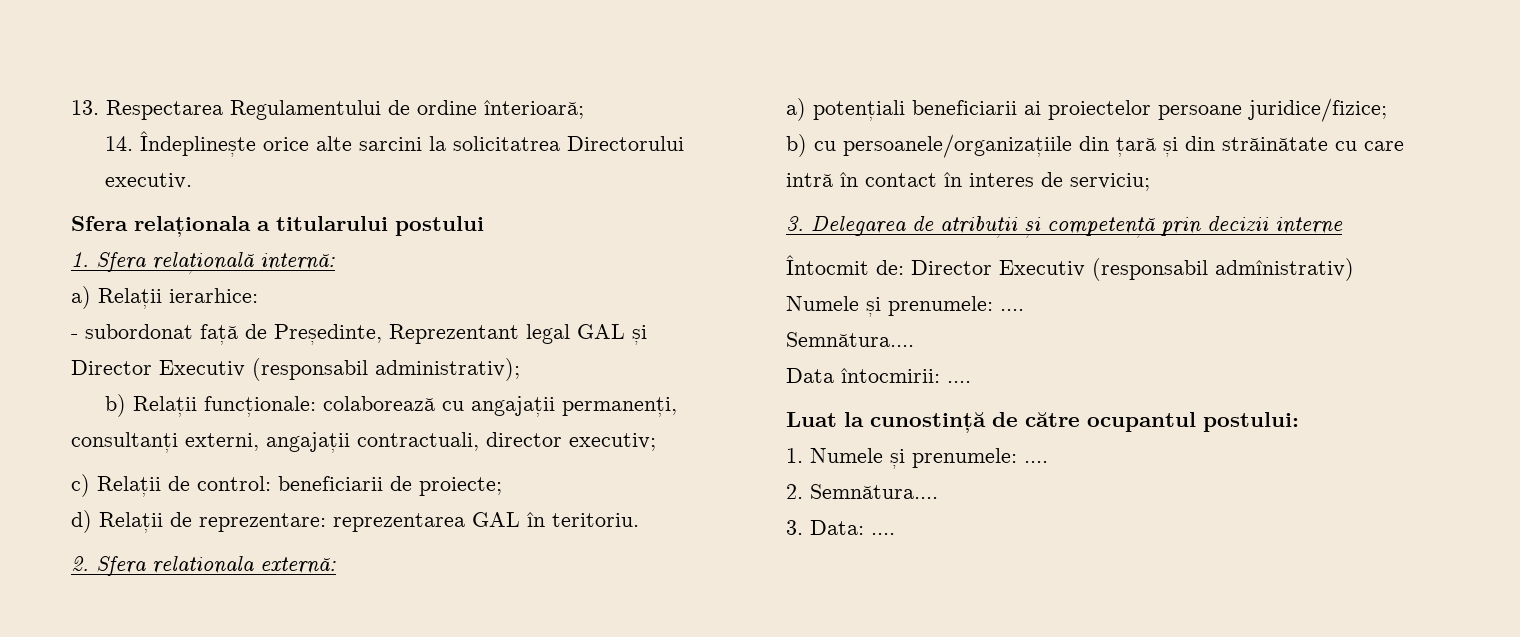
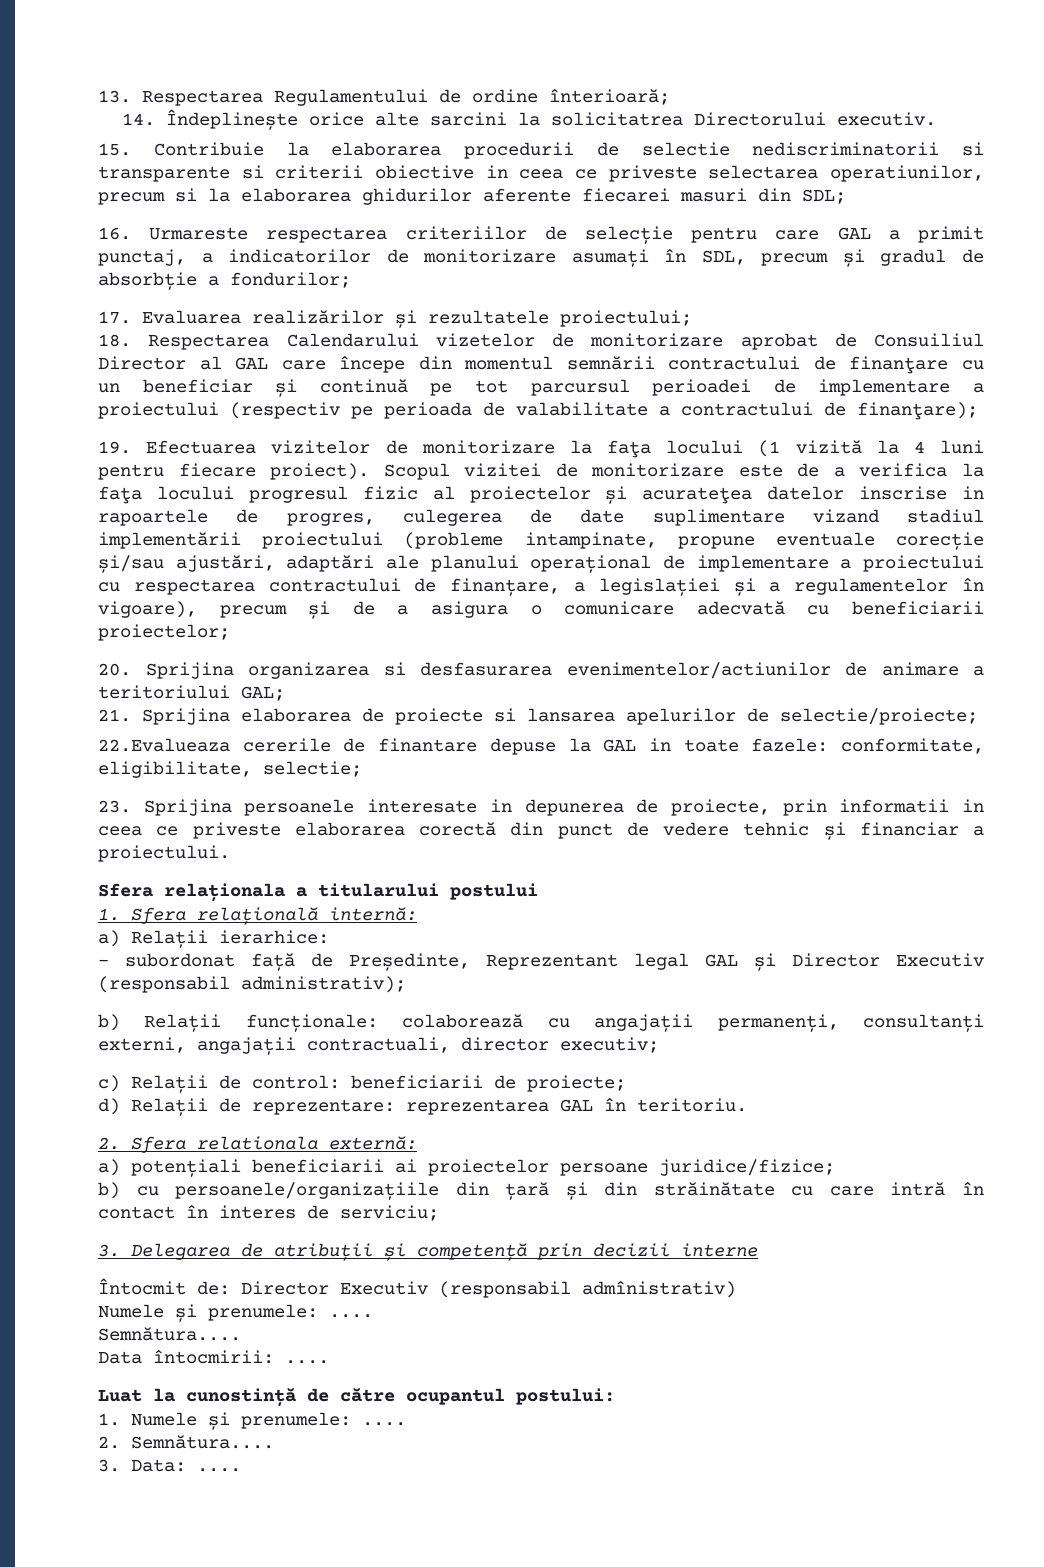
(193, 181) none -> [98,142,984,159] [98,165,984,182] [98,188,846,205] [98,226,985,244] [98,249,984,267] [98,272,351,290] [98,310,692,328] [98,333,984,350] [98,356,984,374] [98,379,985,397] [98,402,978,420] [98,440,984,458] [98,463,984,480] [98,486,984,504] [98,509,984,526] [98,532,984,550] [98,555,984,573] [98,578,984,596] [98,601,985,619] [98,624,230,641] [98,662,984,679] [98,685,285,701] [98,708,978,725] [98,738,985,755] [98,761,362,778] [98,799,985,816] [98,822,984,840] [98,845,230,862] // 15. Contribuie la elaborarea procedurii de selectie nediscriminatorii si transparente si criterii obiective in ceea ce priveste selectarea operatiunilor, precum si la elaborarea ghidurilor aferente fiecarei masuri din SDL; // 16. Urmareste respectarea criteriilor de selecție pentru care GAL a primit punctaj, a indicatorilor de monitorizare asumați în SDL, precum și gradul de absorbție a fondurilor; // 17. Evaluarea realizărilor și rezultatele proiectului; // 18. Respectarea Calendarului vizetelor de monitorizare aprobat de Consuiliul Director al GAL care începe din momentul semnării contractului de finanţare cu un beneficiar și continuă pe tot parcursul perioadei de implementare a proiectului (respectiv pe perioada de valabilitate a contractului de finanţare); // 19. Efectuarea vizitelor de monitorizare la faţa locului (1 vizită la 4 luni pentru fiecare proiect). Scopul vizitei de monitorizare este de a verifica la faţa locului progresul fizic al proiectelor și acurateţea datelor inscrise in rapoartele de progres, culegerea de date suplimentare vizand stadiul implementării proiectului (probleme intampinate, propune eventuale corecție și/sau ajustări, adaptări ale planului operațional de implementare a proiectului cu respectarea contractului de finanțare, a legislației și a regulamentelor în vigoare), precum și de a asigura o comunicare adecvată cu beneficiarii proiectelor; // 20. Sprijina organizarea si desfasurarea evenimentelor/actiunilor de animare a teritoriului GAL; // 21. Sprijina elaborarea de proiecte si lansarea apelurilor de selectie/proiecte; // 22.Evalueaza cererile de finantare depuse la GAL in toate fazele: conformitate, eligibilitate, selectie; // 23. Sprijina persoanele interesate in depunerea de proiecte, prin informatii in ceea ce priveste elaborarea corectă din punct de vedere tehnic și financiar a proiectului.

